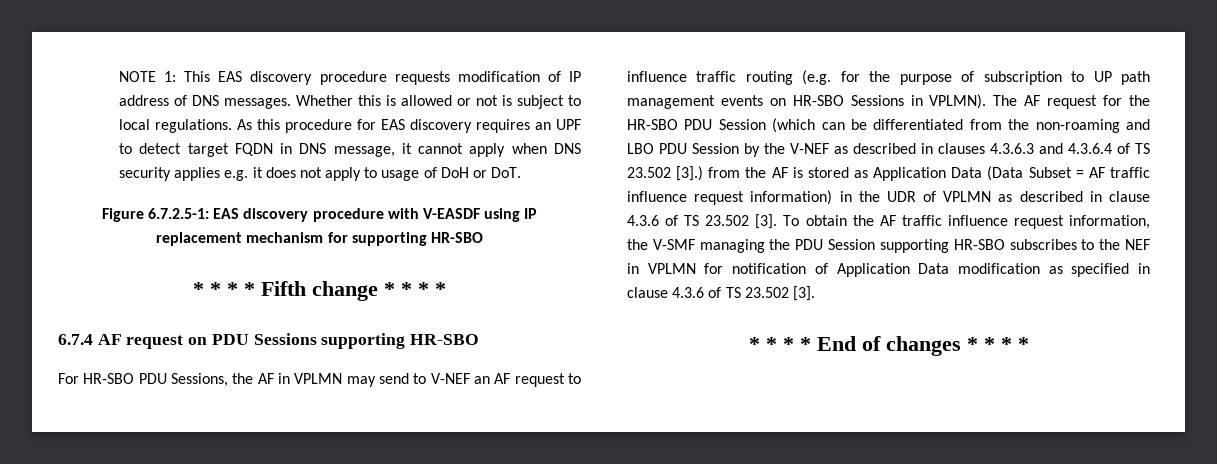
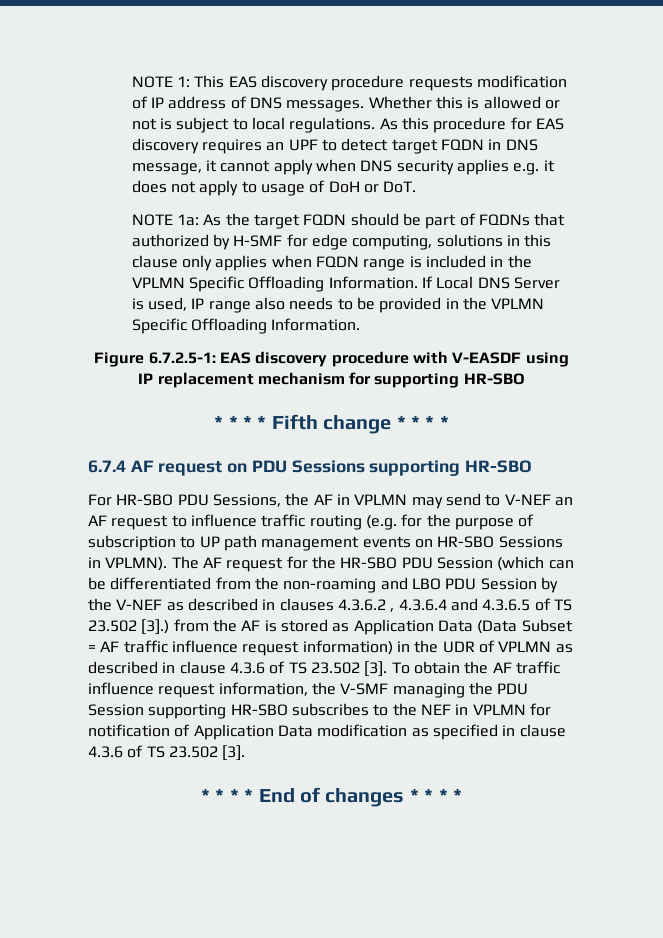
(522, 172) none -> [131,213,566,229] [131,234,552,250] [131,255,532,271] [131,276,560,292] [131,297,545,313] [131,318,361,334] // NOTE 1a: As the target FQDN should be part of FQDNs that authorized by H-SMF for edge computing, solutions in this clause only applies when FQDN range is included in the VPLMN Specific Offloading Information. If Local DNS Server is used, IP range also needs to be provided in the VPLMN Specific Offloading Information.
[990,143,1112,154] 4.3.6.3 and 4.3.6.4 -> [337,598,531,612] 4.3.6.2 , 4.3.6.4 and 4.3.6.5

